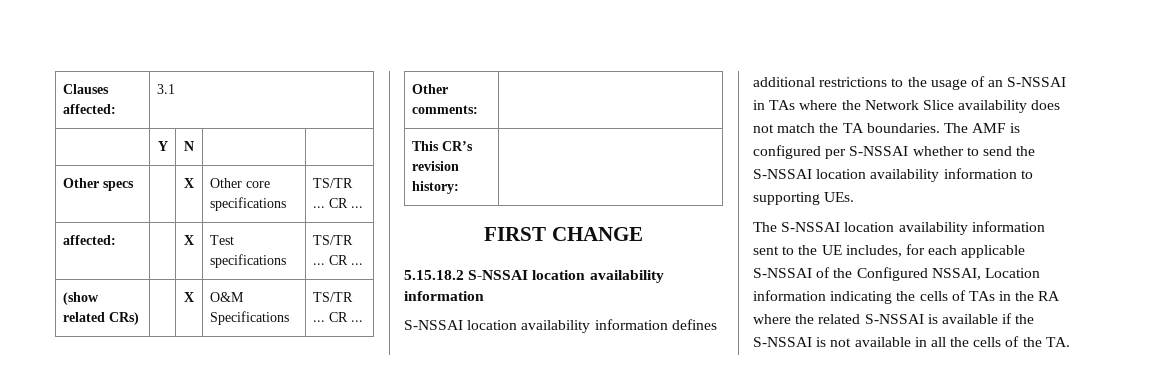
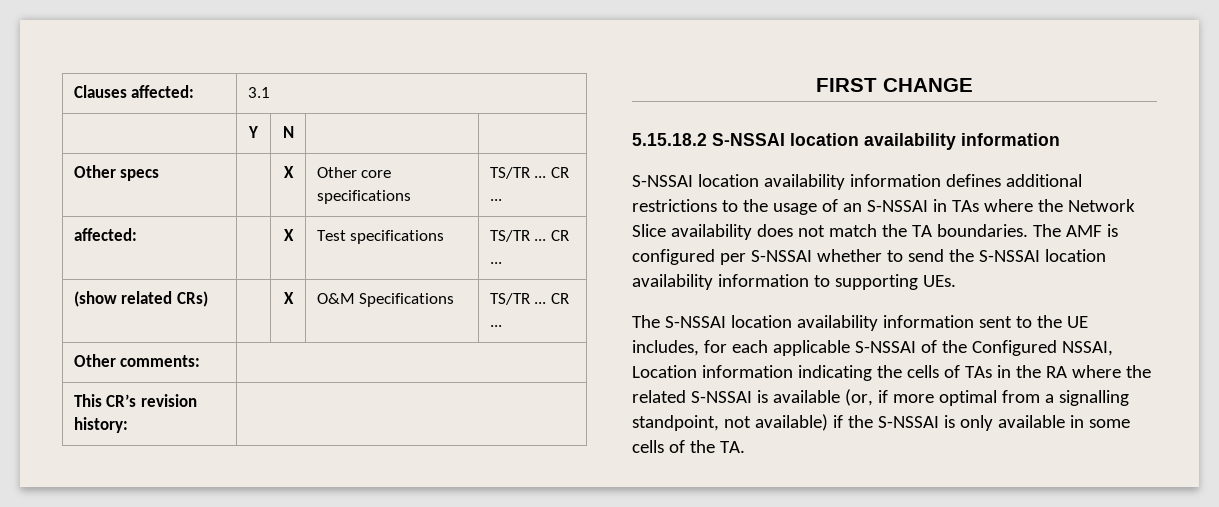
(998, 319) none -> [844,389,1129,406] [632,414,828,431] (or, if more optimal from a signalling standpoint, not available)
[830,338,852,347] not -> [959,415,993,431] only
[930,337,970,347] all the -> [1088,419,1130,428] some

